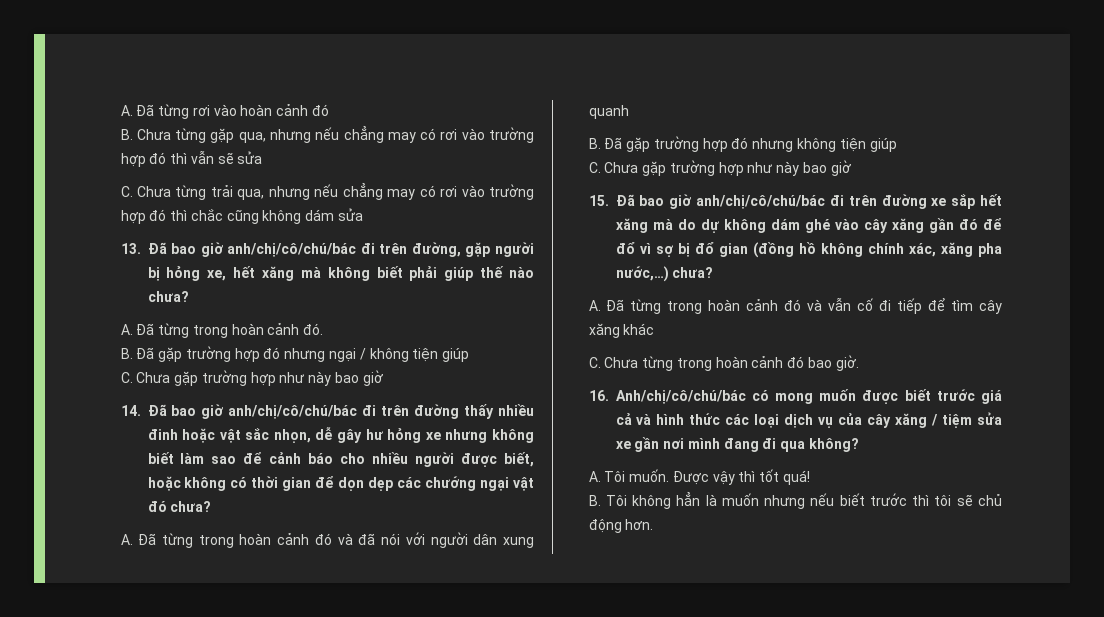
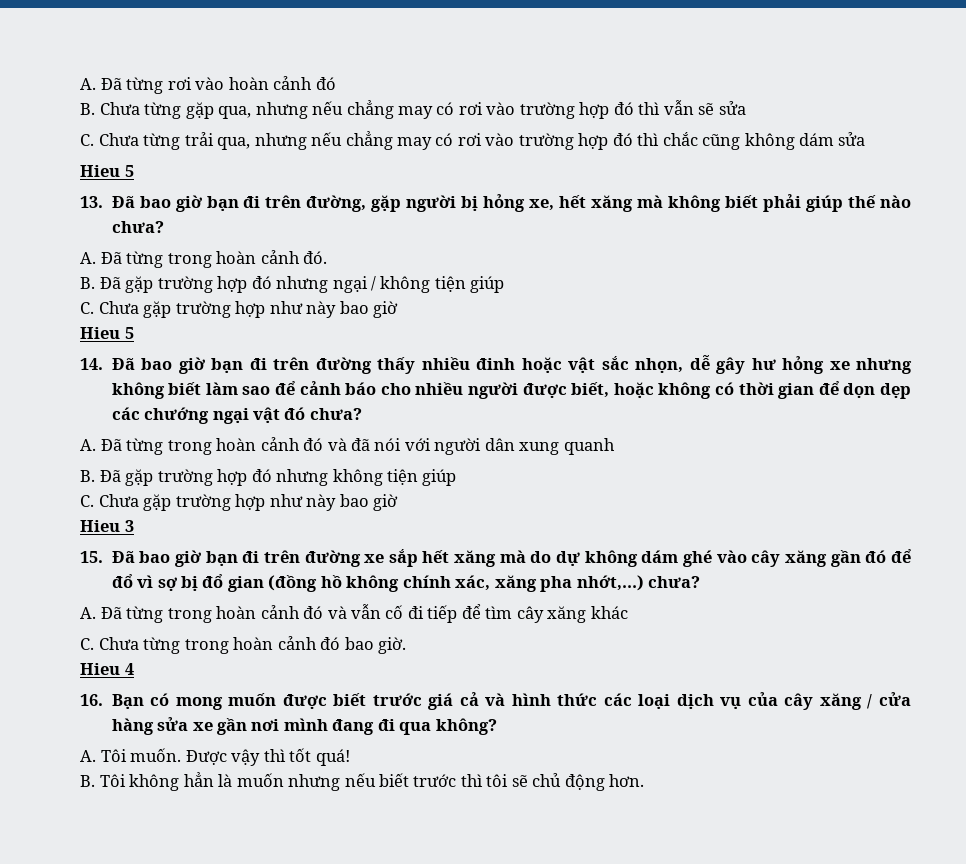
(363, 214) none -> [80,165,134,177] // Hieu 5
[227,243,357,257] anh/chị/cô/chú/bác -> [206,196,239,211] bạn
(384, 378) none -> [80,327,134,339] // Hieu 5
[228,405,358,419] anh/chị/cô/chú/bác -> [211,358,244,373] bạn
(852, 168) none -> [80,520,134,532] // Hieu 3
[696,195,826,209] anh/chị/cô/chú/bác -> [205,551,238,566] bạn
[615,266,669,282] nước,…) -> [576,575,644,591] nhớt,…)
(859, 363) none -> [80,663,134,675] // Hieu 4
[615,390,746,404] Anh/chị/cô/chú/bác -> [111,694,144,709] Bạn
[942,414,973,428] tiệm -> [879,692,912,706] [111,718,154,735] cửa hàng

